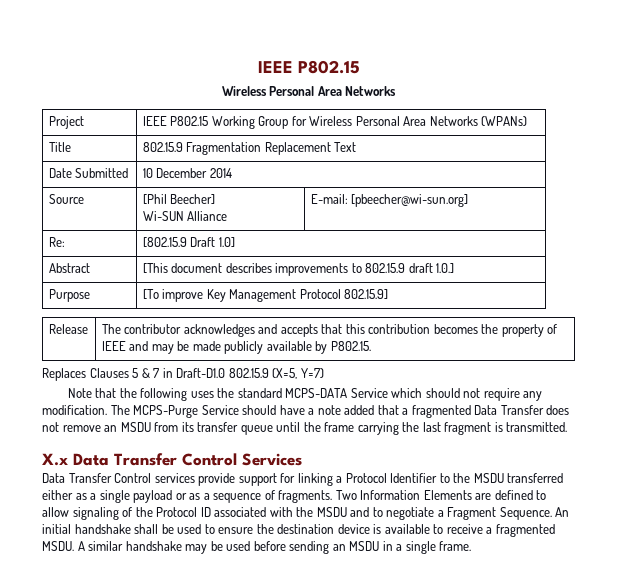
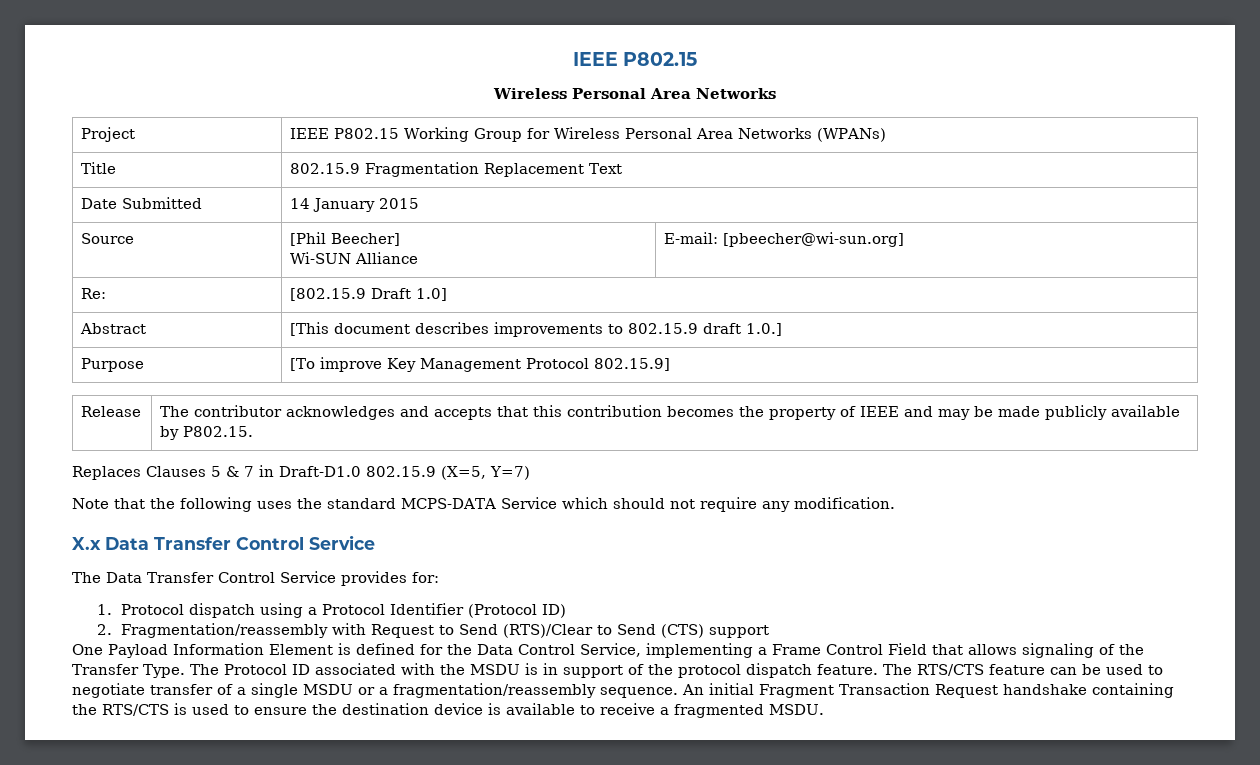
[142,168,232,178] 10 December 2014 -> [290,198,420,212] 14 January 2015
[110,405,570,418] [42,422,568,435] The MCPS-Purge Service should have a note added that a fragmented Data Transfer does not remove an MSDU from its transfer queue until the frame carrying the last fragment is transmitted. -> (895, 503) none
[242,453,302,466] [42,473,564,486] [42,490,547,503] [42,507,153,520] Services // Data Transfer Control services provide support for linking a Protocol Identifier to the MSDU transferred either as a single payload or as a sequence of fragments. Two Information Elements are defined to allow signaling of the -> [309,535,375,550] [72,571,439,586] [96,603,567,618] [96,623,770,638] [72,643,1144,658] [72,664,219,678] Service // The Data Transfer Control Service provides for: // 1. Protocol dispatch using a Protocol Identifier (Protocol ID) // 2. Fragmentation/reassembly with Request to Send (RTS)/Clear to Send (CTS) support // One Payload Information Element is defined for the Data Control Service, implementing a Frame Control Field that allows signaling of the Transfer Type. The
[350,507,570,520] [42,524,174,534] and to negotiate a Fragment Sequence. An initial handshake shall be -> [525,663,1163,678] [72,683,1174,698] [72,703,187,716] is in support of the protocol dispatch feature. The RTS/CTS feature can be used to negotiate transfer of a single MSDU or a fragmentation/reassembly sequence. An initial Fragment Transaction Request handshake containing the RTS/CTS is
[77,541,472,554] A similar handshake may be used before sending an MSDU in a single frame. -> (824, 709) none

